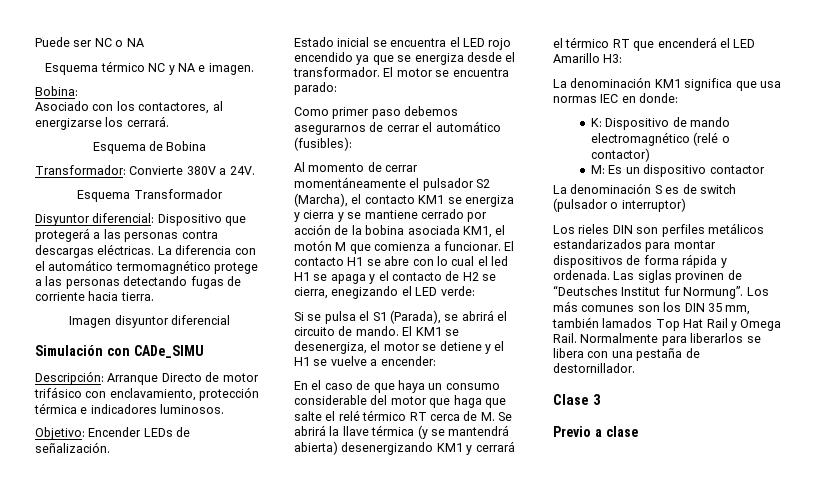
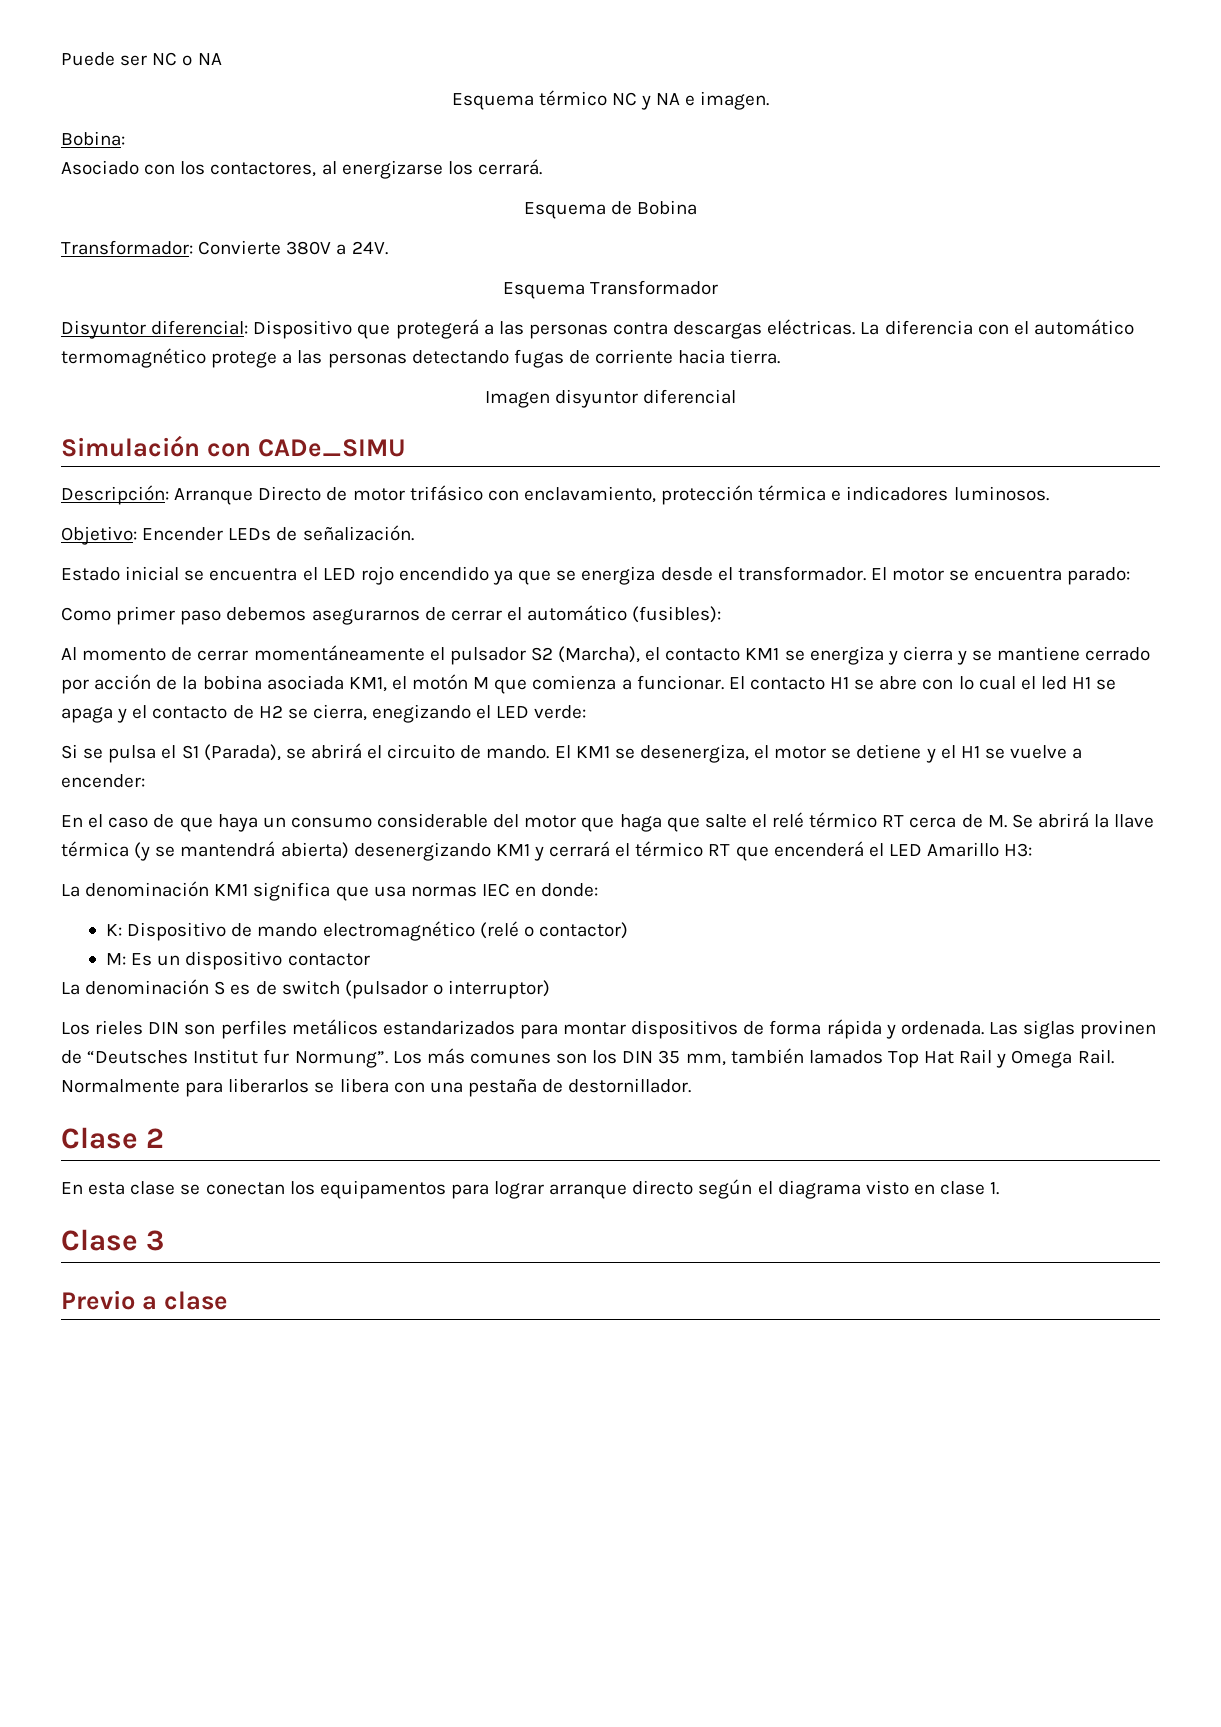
(635, 368) none -> [61,1127,164,1149] [61,1179,1000,1199] // Clase 2 // En esta clase se conectan los equipamentos para lograr arranque directo según el diagrama visto en clase 1.

